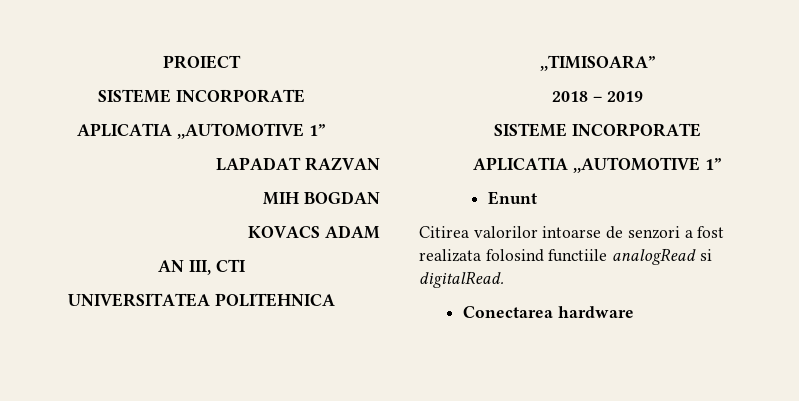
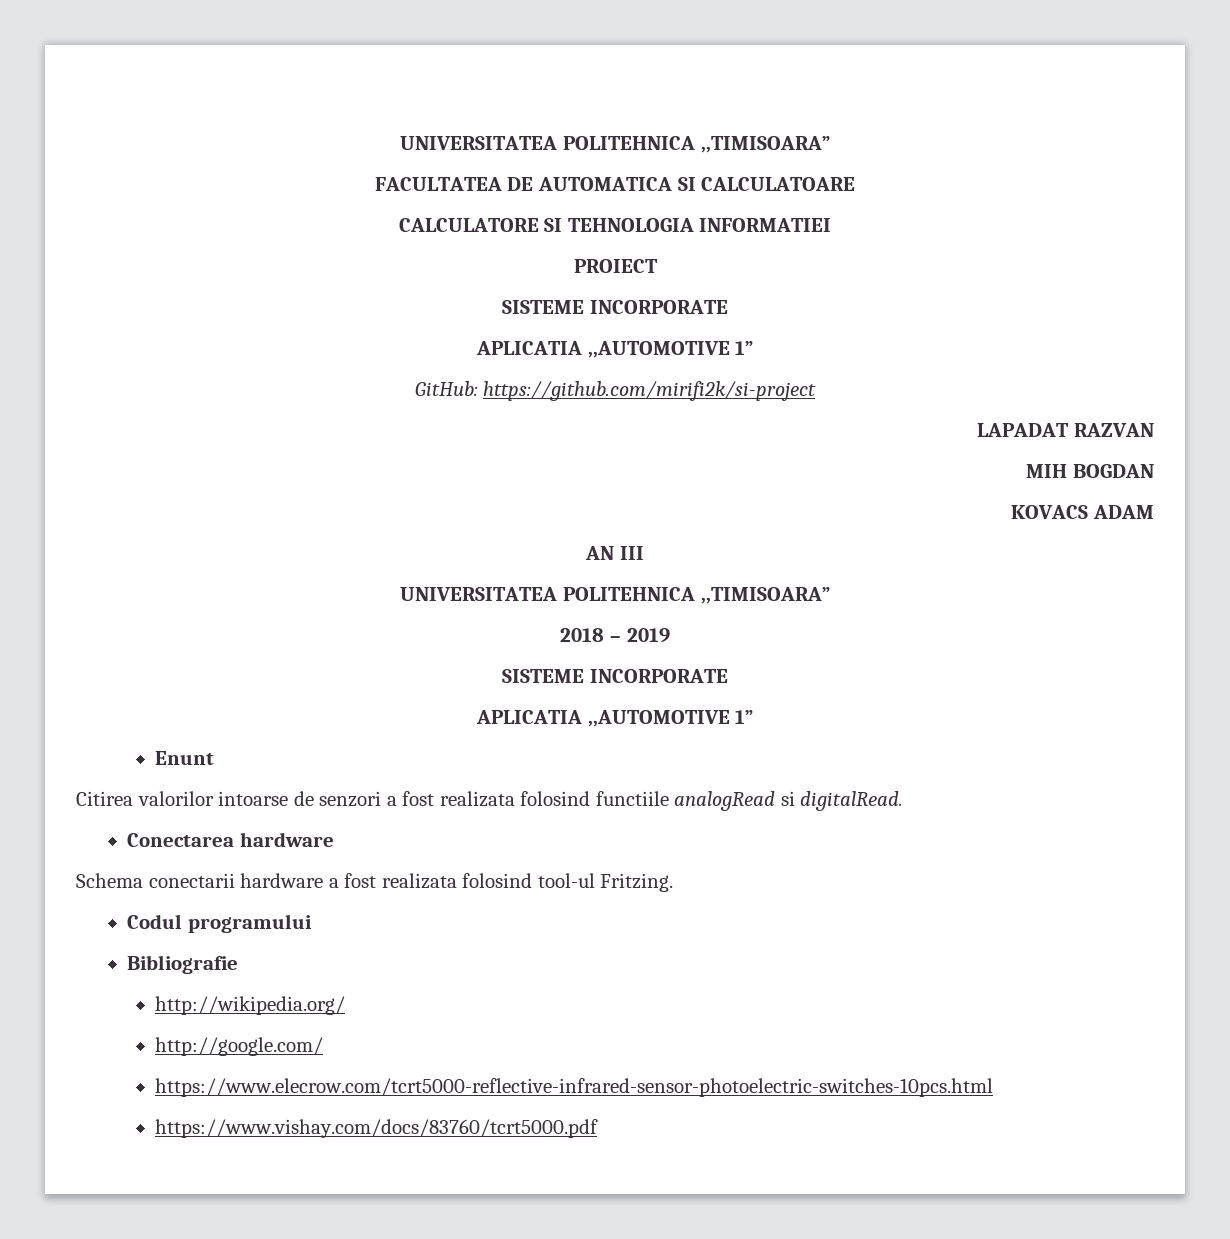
(163, 62) none -> [400,136,830,153] [374,177,856,191] [398,218,832,232] UNIVERSITATEA POLITEHNICA ,,TIMISOARA” // FACULTATEA DE AUTOMATICA SI CALCULATOARE // CALCULATORE SI TEHNOLOGIA INFORMATIEI //
(326, 130) none -> [414,381,817,401] // GitHub: https://github.com/mirifi2k/si-project
[189,259,246,275] III, CTI -> [619,546,644,560] III
(634, 312) none -> [76,873,674,892] [126,914,312,933] [126,955,238,974] [155,996,346,1015] [155,1037,324,1056] [155,1078,994,1097] [155,1119,599,1138] // Schema conectarii hardware a fost realizata folosind tool-ul Fritzing. // Codul programului // Bibliografie // http://wikipedia.org/ // http://google.com/ // https://www.elecrow.com/tcrt5000-reflective-infrared-sensor-photoelectric-switches-10pcs.html // https://www.vishay.com/docs/83760/tcrt5000.pdf

